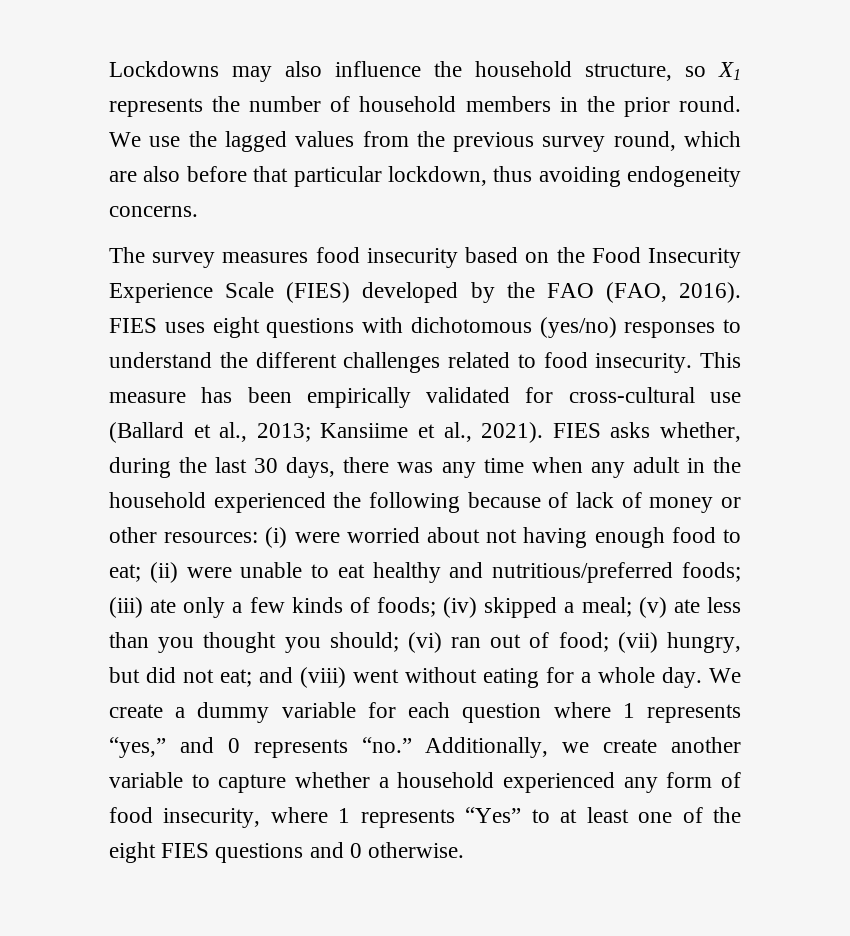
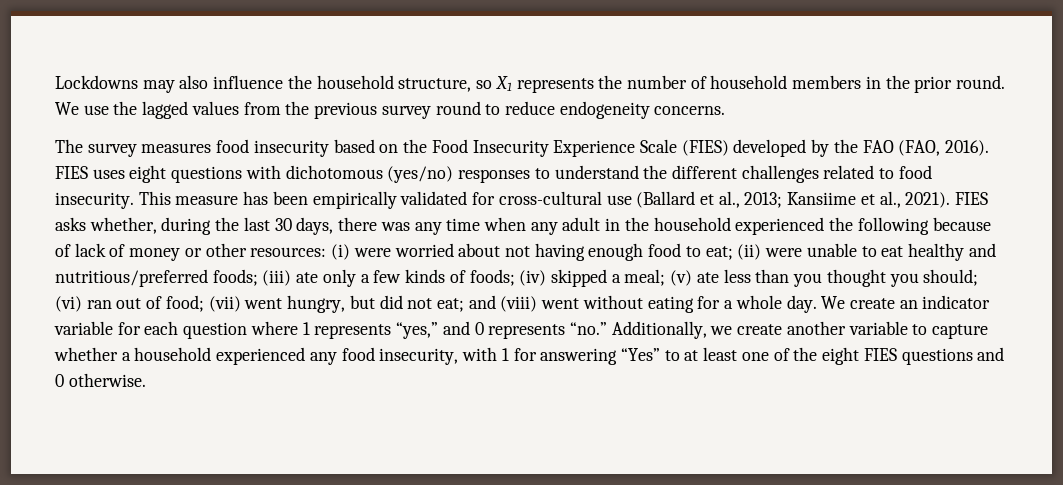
[613,131,741,151] [109,166,621,187] round, which are also before that particular lockdown, thus avoiding -> [435,101,555,115] round to reduce
(658, 642) none -> [244,298,283,309] went
[175,702,270,723] a dummy -> [899,295,991,309] an indicator
[666,772,741,788] [109,807,455,828] form of food insecurity, where 1 represents -> [341,347,618,365] food insecurity, with 1 for answering

